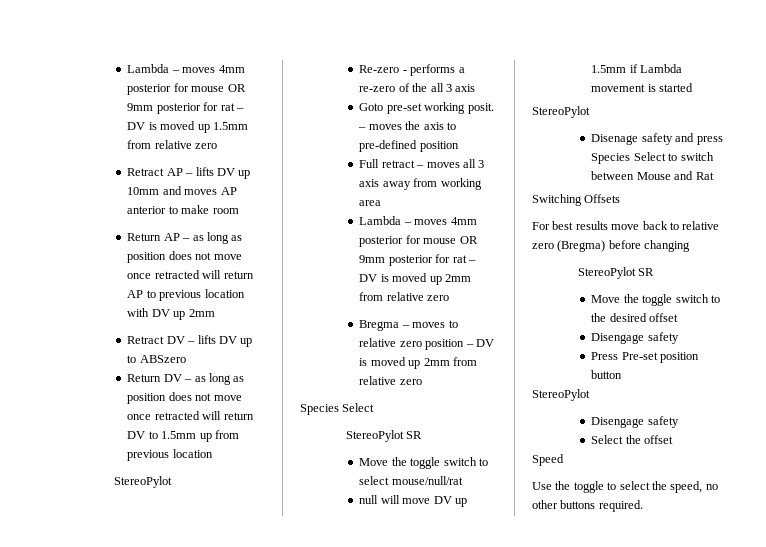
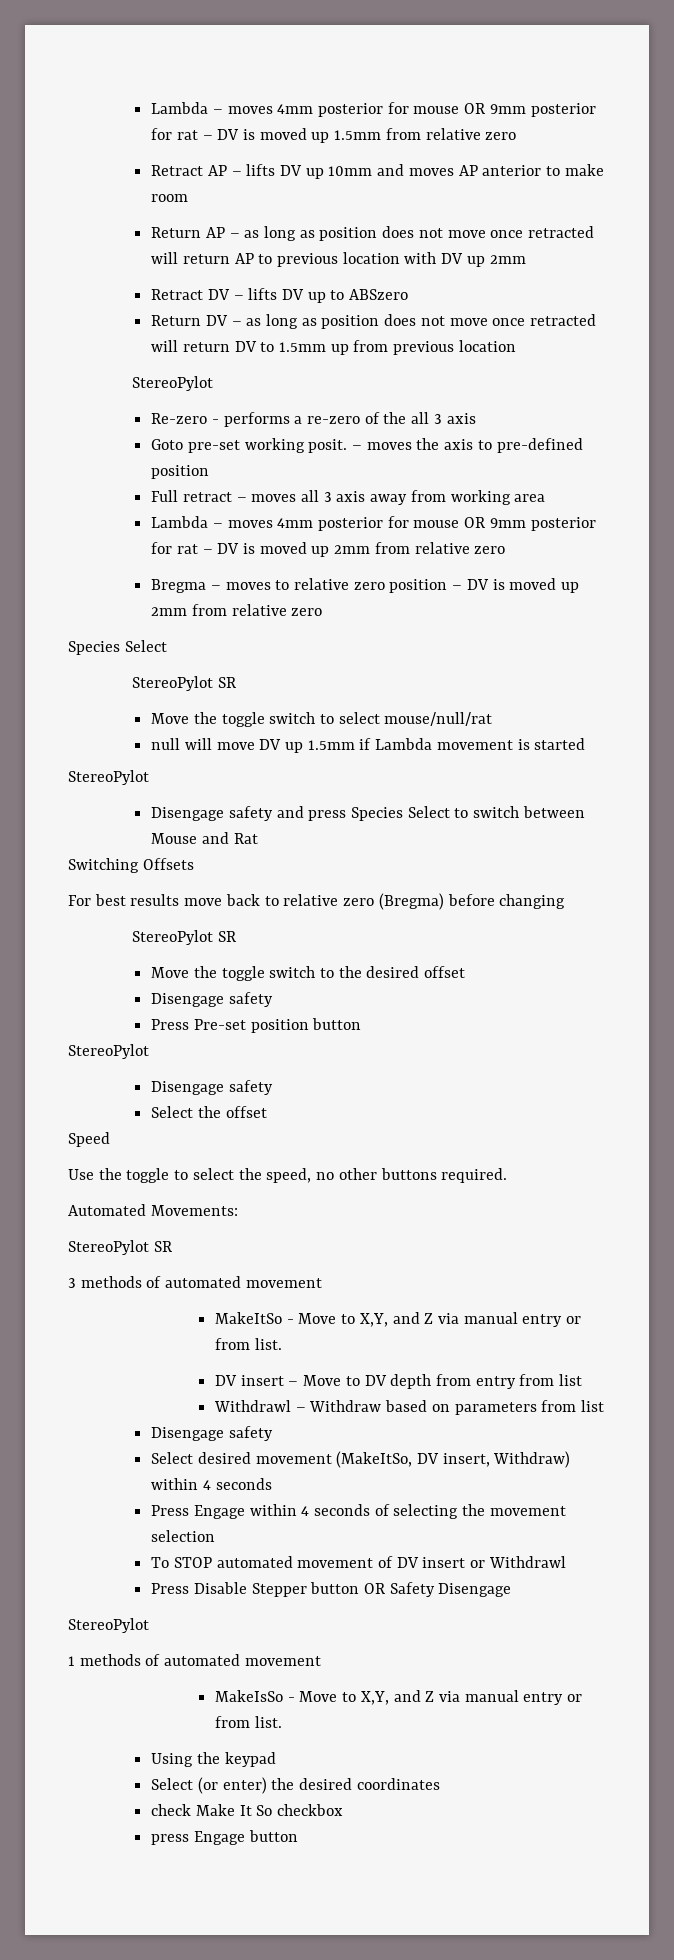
[591,134,639,145] Disenage -> [151,807,225,821] Disengage
(643, 506) none -> [68,1204,238,1216] [68,1240,172,1255] [68,1276,322,1288] [214,1312,582,1327] [214,1338,282,1350] [214,1374,583,1389] [213,1400,605,1415] [151,1426,273,1441] [151,1451,571,1468] [151,1478,272,1490] [151,1504,566,1519] [151,1530,216,1542] [151,1556,566,1568] [151,1582,512,1597] [68,1618,149,1633] [68,1654,321,1666] [214,1690,583,1705] [214,1716,282,1728] [151,1752,276,1767] [151,1777,440,1794] [151,1804,343,1816] [151,1830,298,1845] // Automated Movements: // StereoPylot SR // 3 methods of automated movement // MakeItSo - Move to X,Y, and Z via manual entry or from list. // DV insert – Move to DV depth from entry from list // Withdrawl – Withdraw based on parameters from list // Disengage safety // Select desired movement (MakeItSo, DV insert, Withdraw) within 4 seconds // Press Engage within 4 seconds of selecting the movement selection // To STOP automated movement of DV insert or Withdrawl // Press Disable Stepper button OR Safety Disengage // StereoPylot // 1 methods of automated movement // MakeIsSo - Move to X,Y, and Z via manual entry or from list. // Using the keypad // Select (or enter) the desired coordinates // check Make It So checkbox // press Engage button

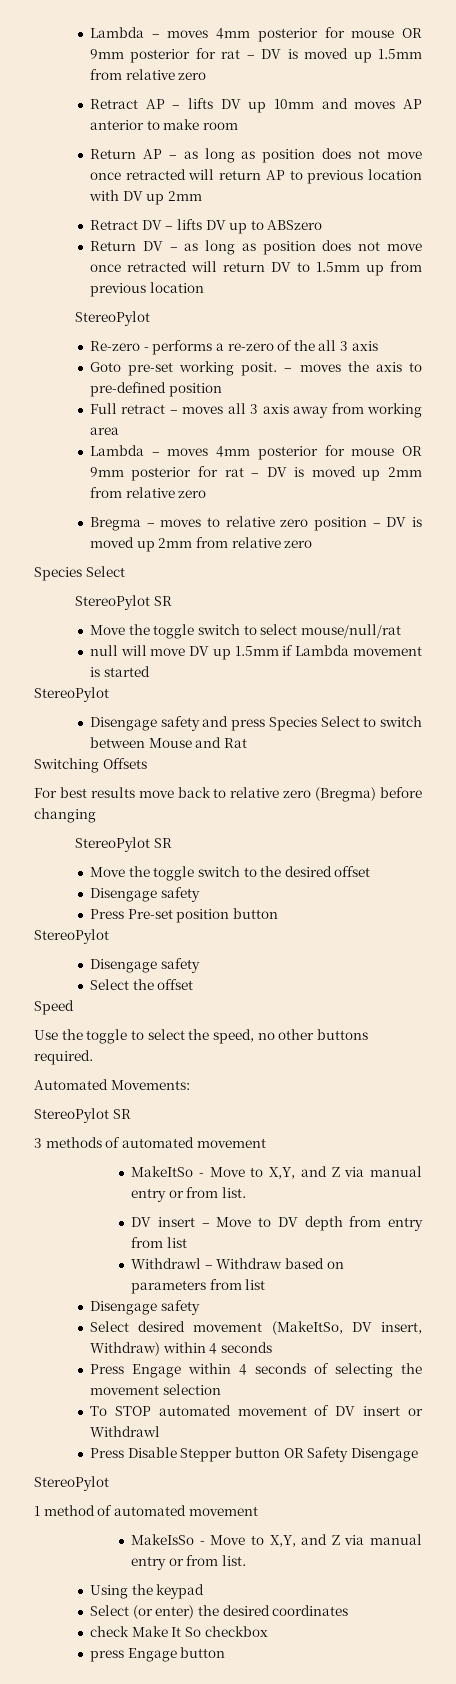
[79,1654,141,1666] methods -> [43,1505,95,1516] method

